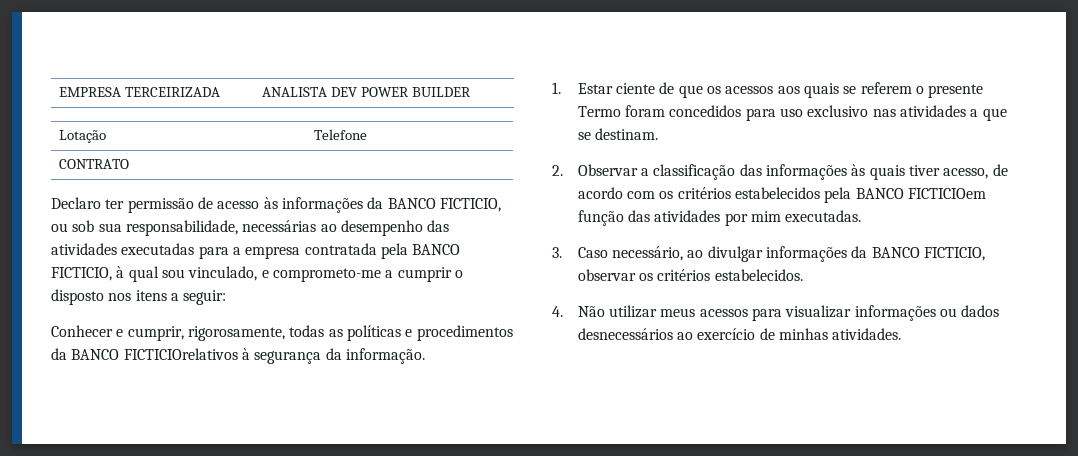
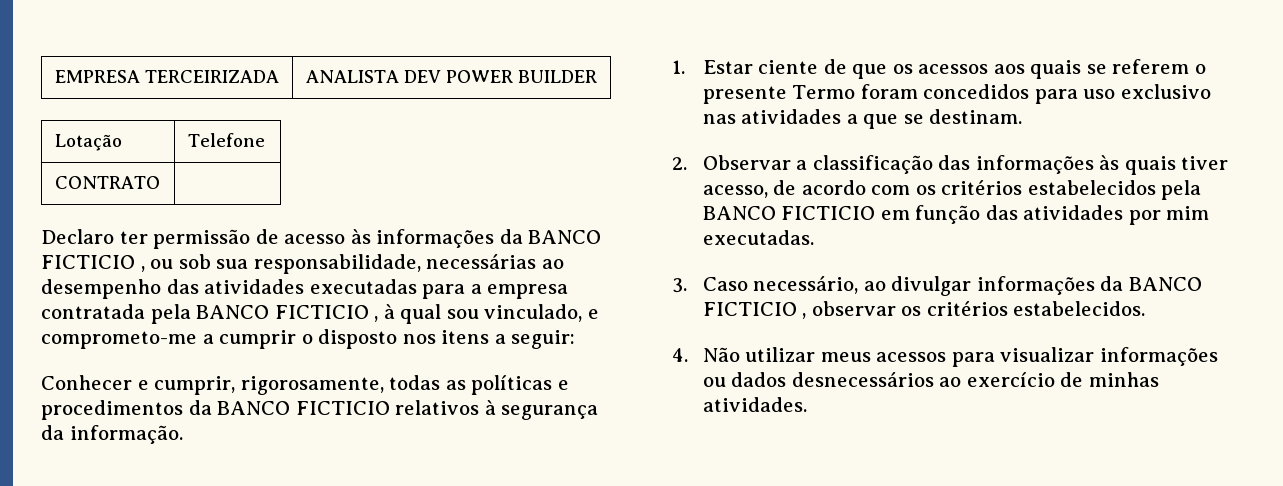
[439,198,501,212] FICTICIO, -> [41,255,145,272] FICTICIO ,
[51,267,112,281] FICTICIO, -> [274,305,379,322] FICTICIO ,
[123,348,238,360] FICTICIOrelativos -> [295,400,480,415] FICTICIO relativos
[907,188,986,199] FICTICIOem -> [781,206,910,220] FICTICIO em
[923,247,985,261] FICTICIO, -> [702,302,807,319] FICTICIO ,

